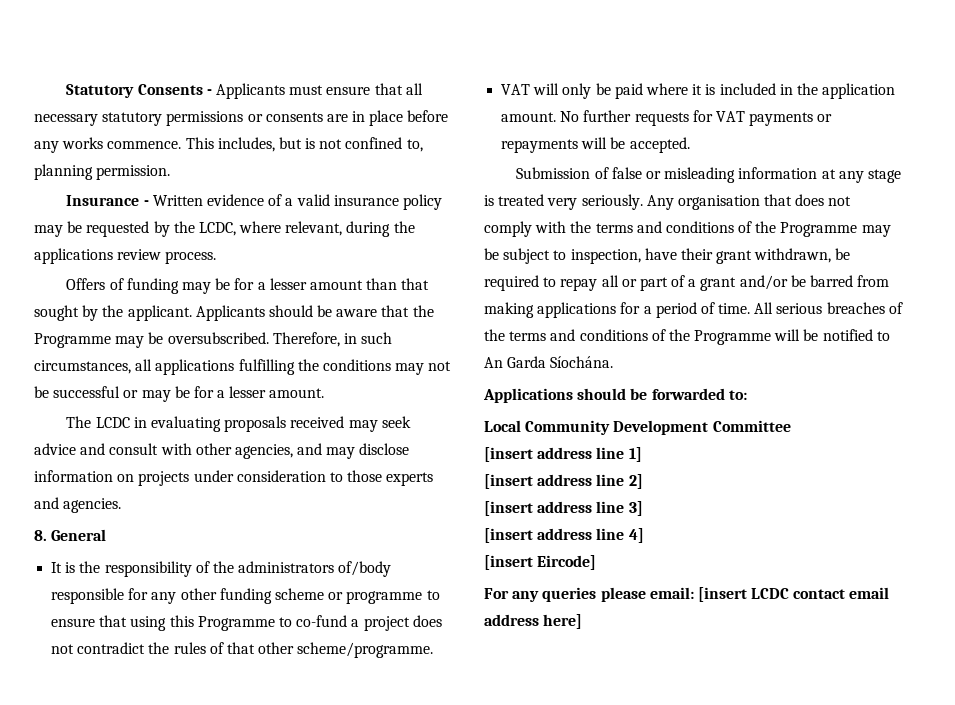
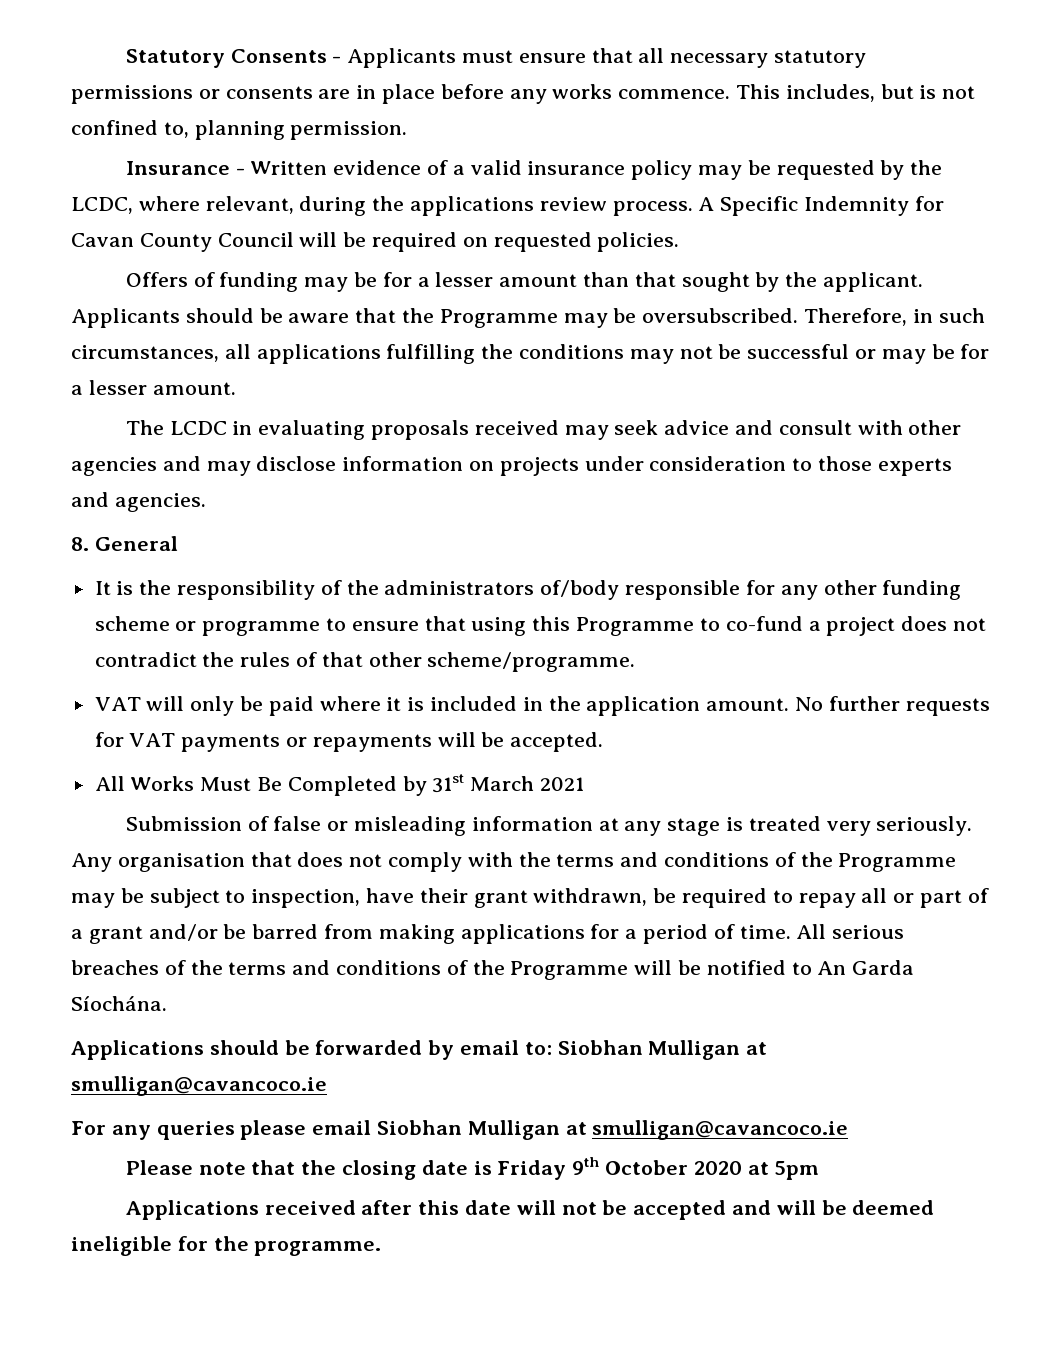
(217, 257) none -> [698,196,944,216] [71,232,680,252] A Specific Indemnity for Cavan County Council will be required on requested policies.
[234,444,293,459] agencies, -> [71,457,157,476] agencies
(690, 145) none -> [94,774,585,796] // All Works Must Be Completed by 31st March 2021
(725, 394) none -> [428,1040,520,1060] by email
[484,420,791,435] [484,447,642,462] [484,474,643,489] [484,501,643,516] [484,528,644,543] [484,555,597,570] [484,587,890,602] [484,614,583,629] // Local Community Development Committee // [insert address line 1] // [insert address line 2] // [insert address line 3] // [insert address line 4] // [insert Eircode] // For any queries please email: [insert LCDC contact email address here] -> [557,1040,768,1060] [71,1076,327,1096] [71,1120,849,1140] [125,1157,820,1180] [125,1200,935,1220] [71,1236,382,1256] Siobhan Mulligan at smulligan@cavancoco.ie // For any queries please email Siobhan Mulligan at smulligan@cavancoco.ie // Please note that the closing date is Friday 9th October 2020 at 5pm // Applications received after this date will not be accepted and will be deemed ineligible for the programme.

